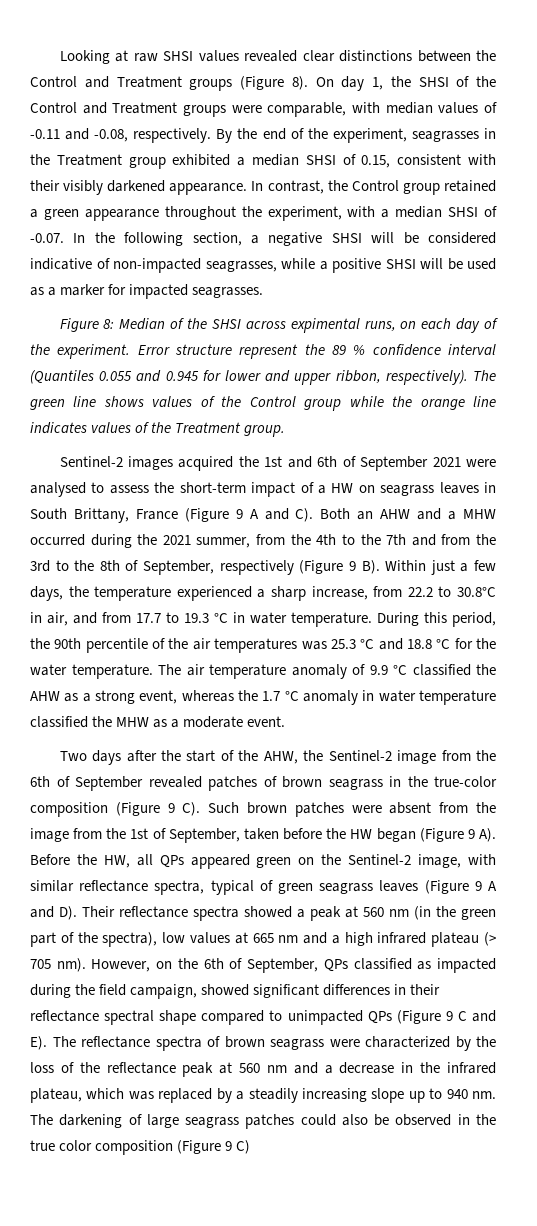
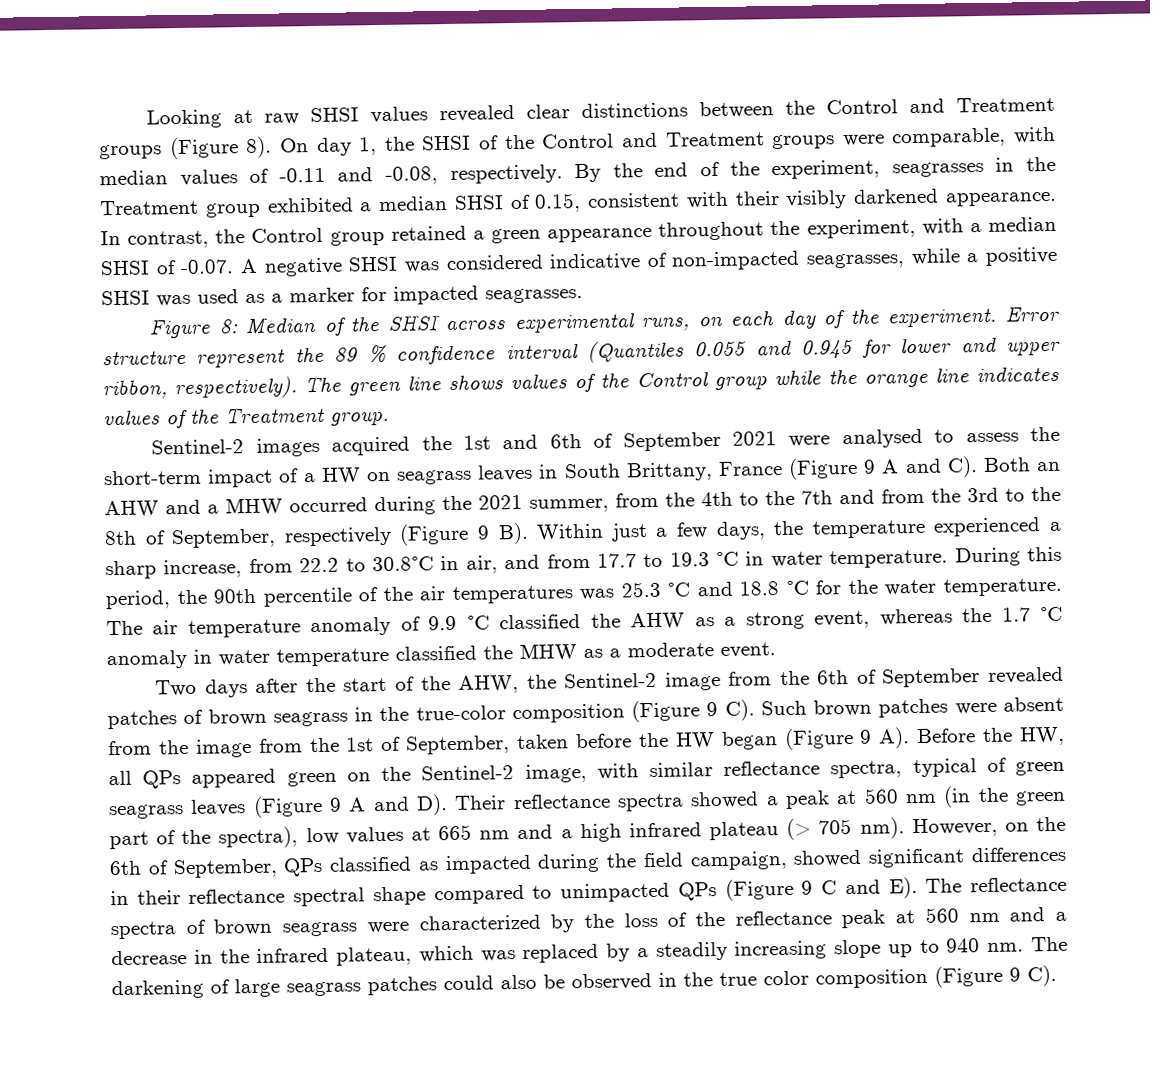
[73,232,419,246] In the following section, a negative SHSI will be -> [239,256,440,277] A negative SHSI was
[420,258,463,270] will be -> [156,294,191,307] was
[290,318,360,333] expimental -> [513,312,635,334] experimental
[236,1140,251,1154] C) -> [1027,964,1057,987] C).

